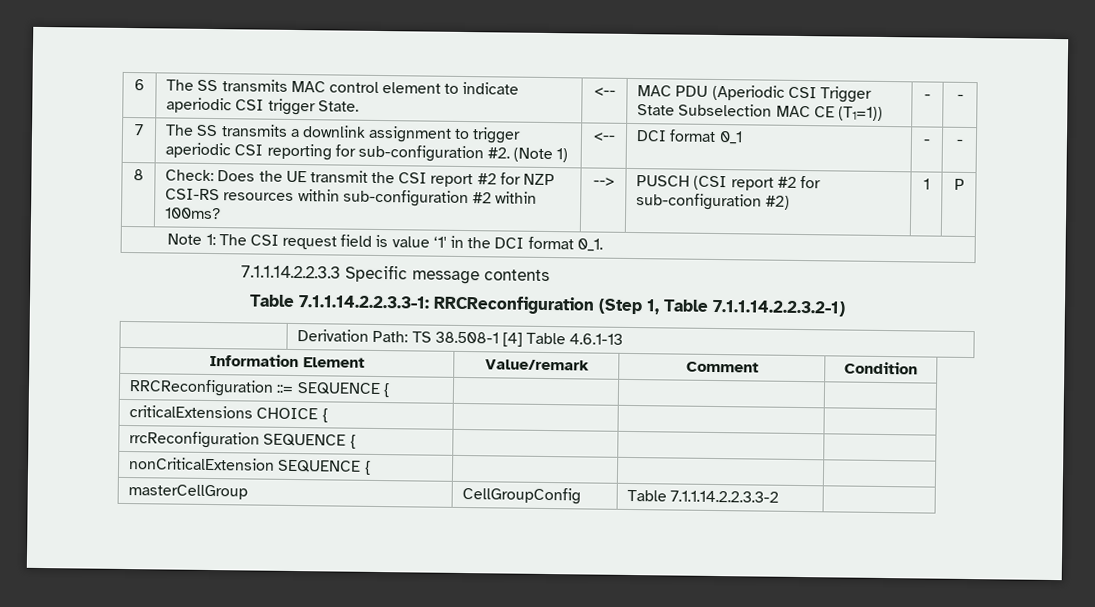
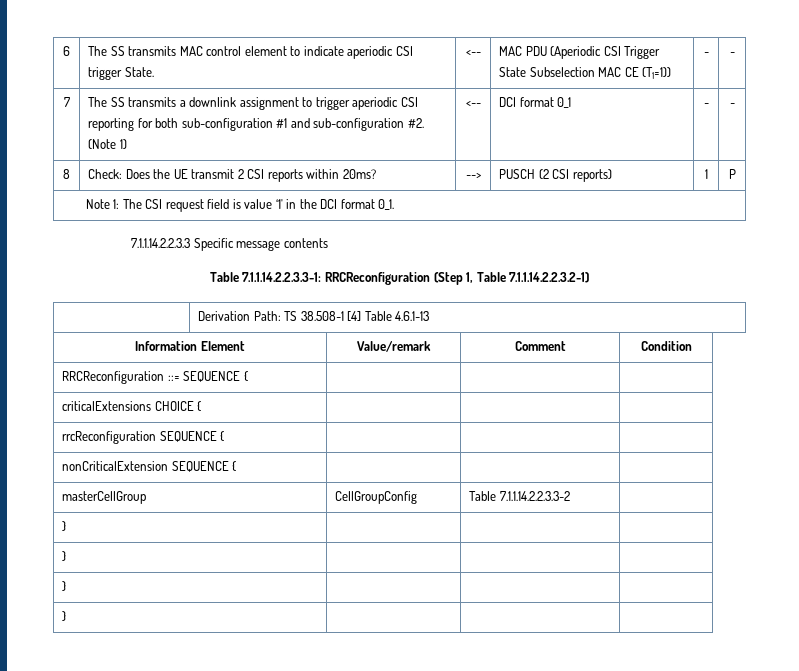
(356, 150) none -> [155,118,310,131] both sub-configuration #1 and
[371,171,555,188] [165,188,538,208] [164,207,222,220] [592,177,615,186] [636,175,821,191] [636,193,791,211] the CSI report #2 for NZP CSI-RS resources within sub-configuration #2 within 100ms? | --> | PUSCH (CSI report #2 for sub-configuration #2) -> [237,169,376,182] [465,173,481,179] [499,169,612,182] 2 CSI reports within 20ms? | --> | PUSCH (2 CSI reports)
(780, 496) none -> [62,521,67,531] [62,551,67,561] [62,581,67,591] [62,611,67,621] // } | | | // } | | | // } | | | // } | | |

